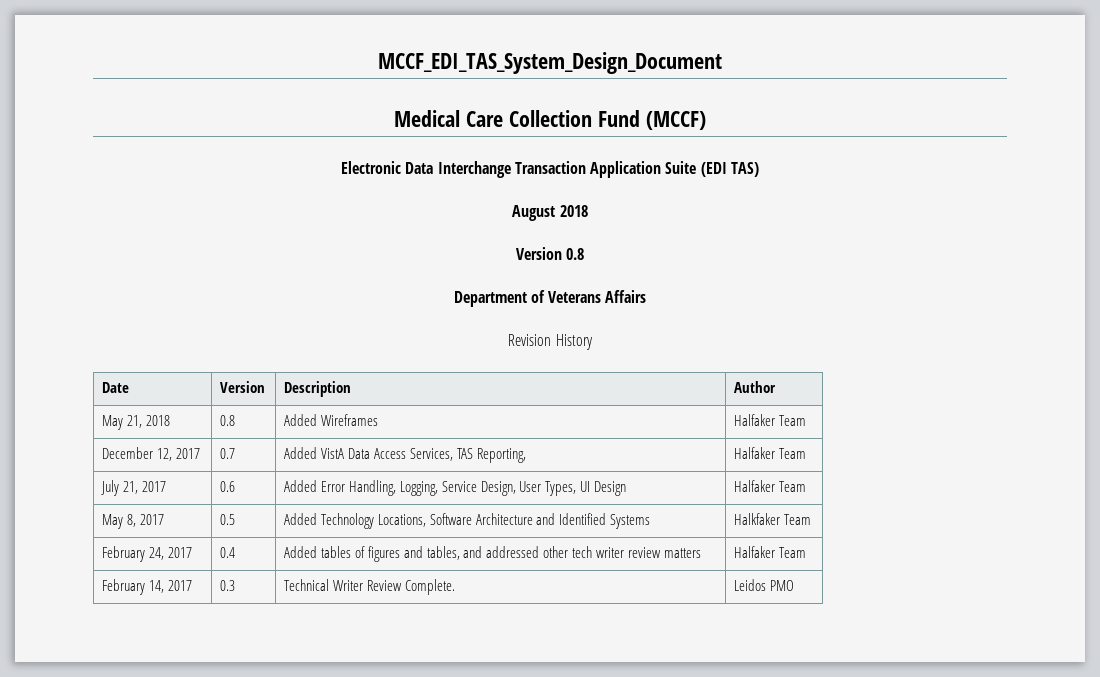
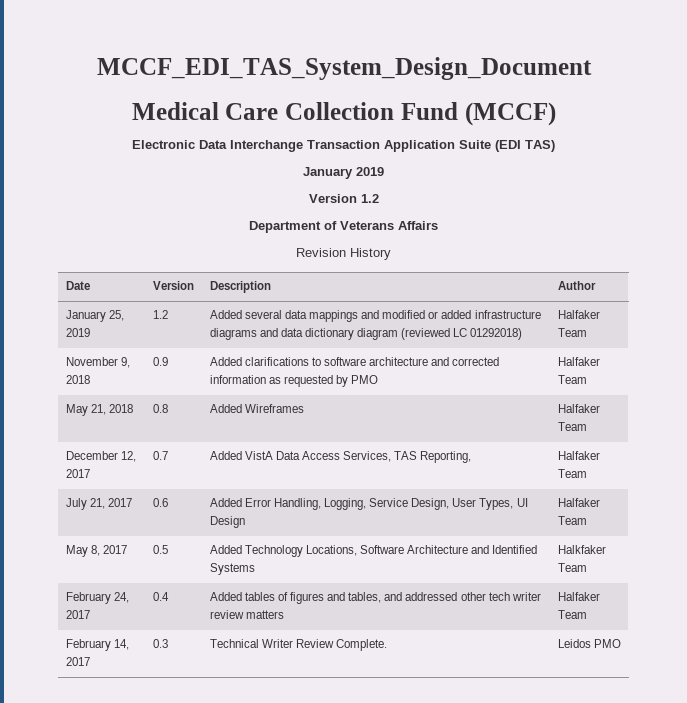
[512,205,588,221] [515,247,585,260] August 2018 // Version 0.8 -> [303,167,384,179] [308,194,379,203] January 2019 // Version 1.2
(776, 387) none -> [65,310,124,322] [65,328,90,337] [152,310,168,319] [209,310,541,322] [209,328,523,340] [557,310,600,319] [557,328,587,337] [65,357,130,368] [65,375,90,384] [152,357,168,366] [209,357,500,366] [209,375,379,387] [557,357,600,366] [557,375,587,384] // January 25, 2019 | 1.2 | Added several data mappings and modified or added infrastructure diagrams and data dictionary diagram (reviewed LC 01292018) | Halfaker Team // November 9, 2018 | 0.9 | Added clarifications to software architecture and corrected information as requested by PMO | Halfaker Team

